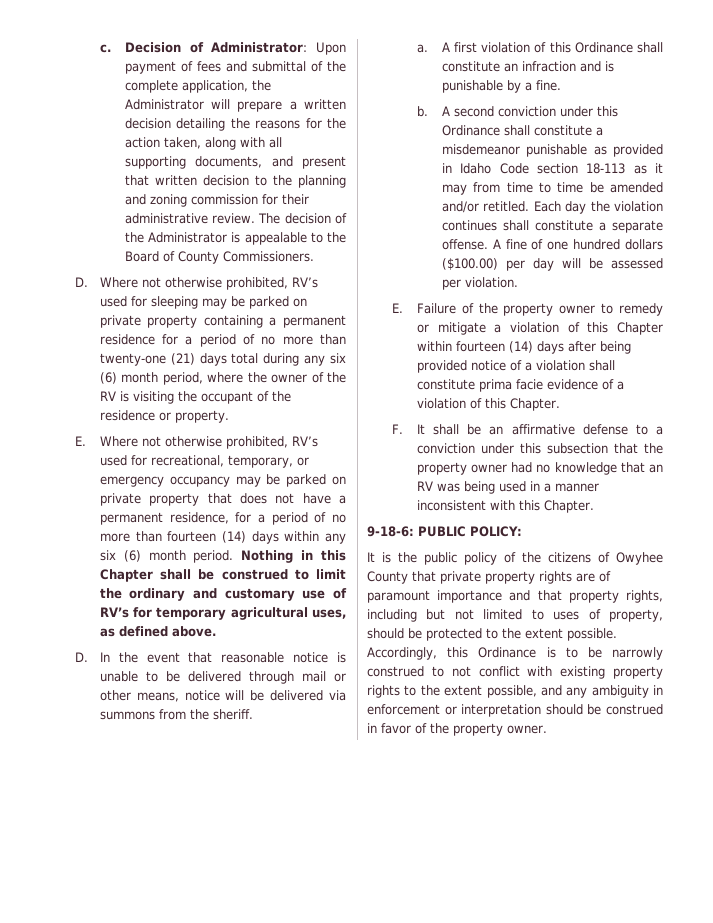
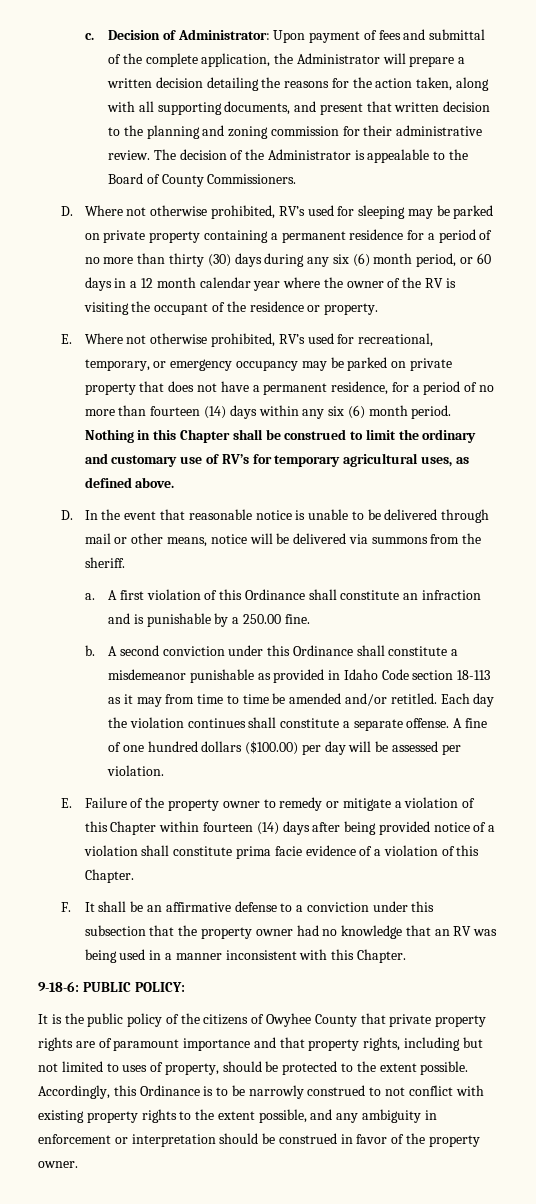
[99,353,259,366] twenty-one (21) days total -> [168,253,262,267] thirty (30) days
(203, 378) none -> [459,253,491,264] [84,277,281,291] or 60 days in a 12 month calendar year
(532, 86) none -> [242,614,281,624] 250.00

